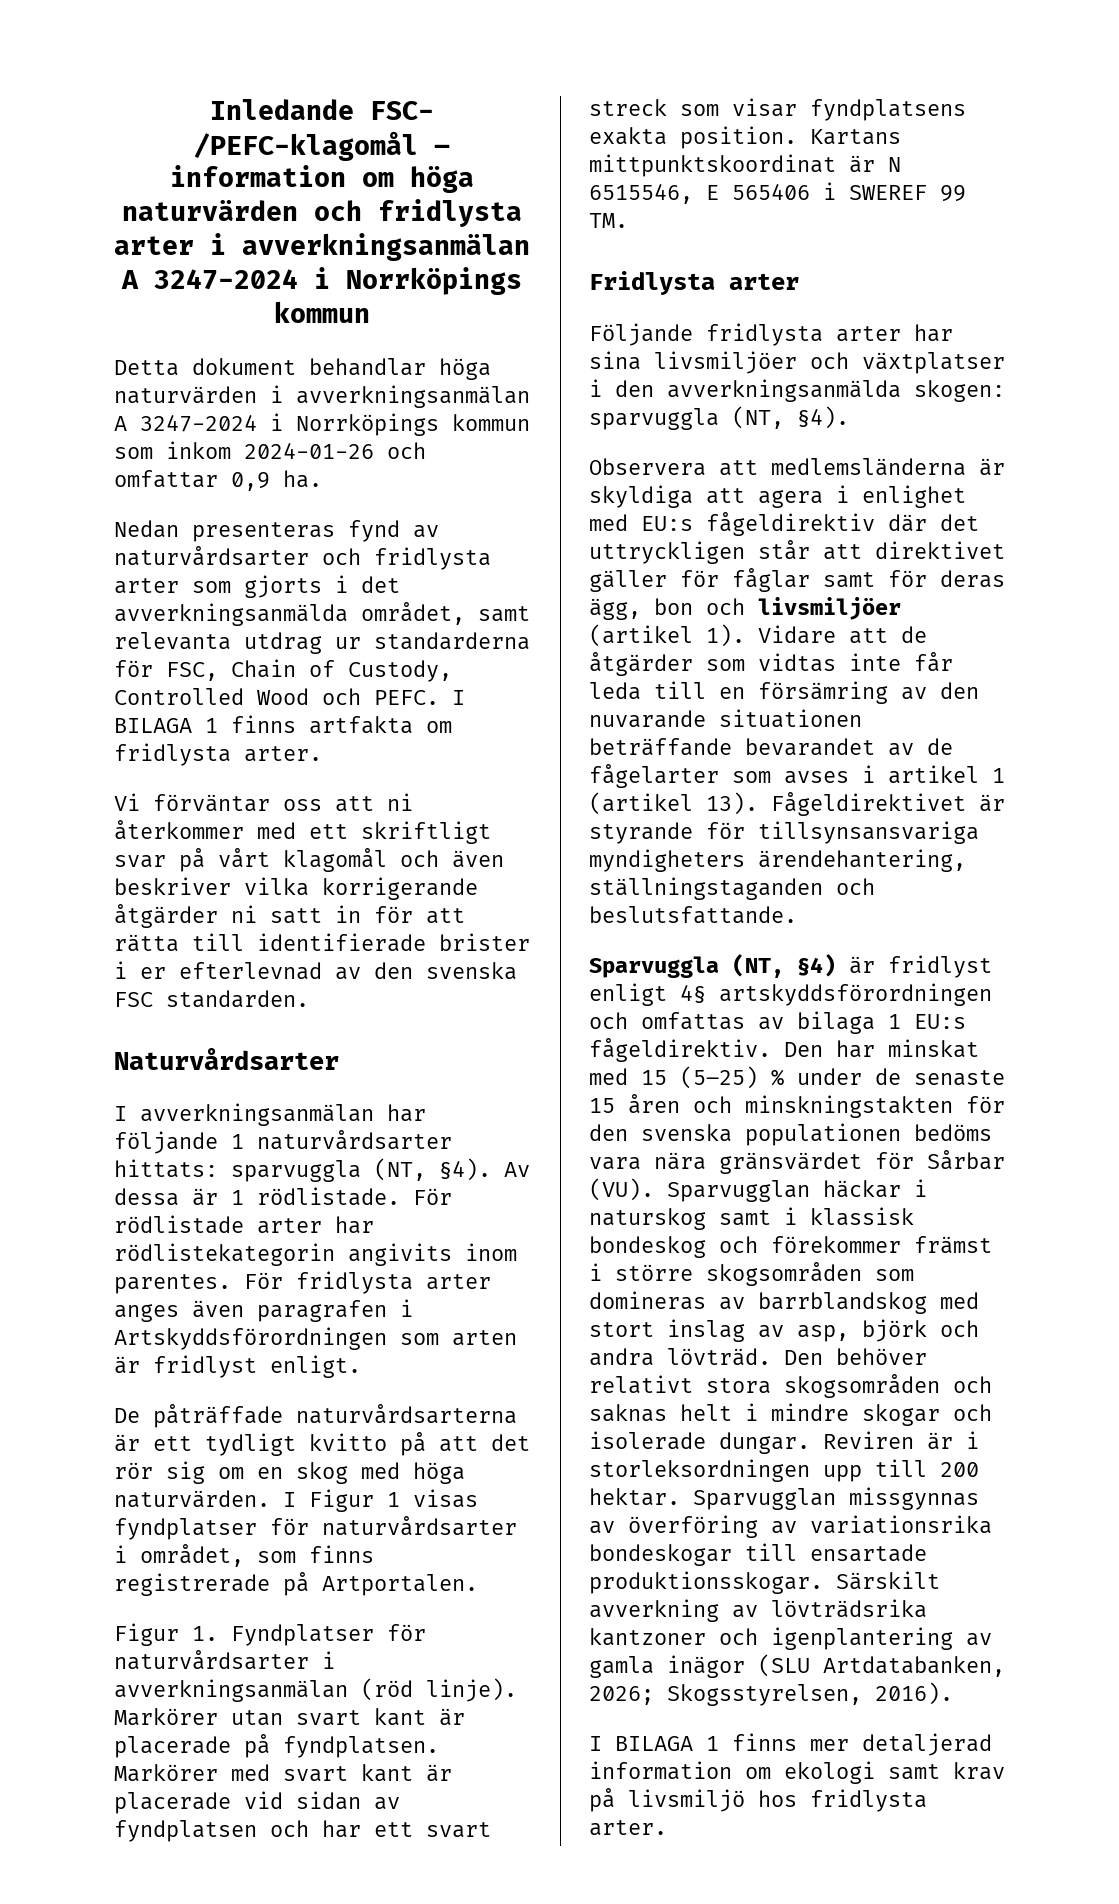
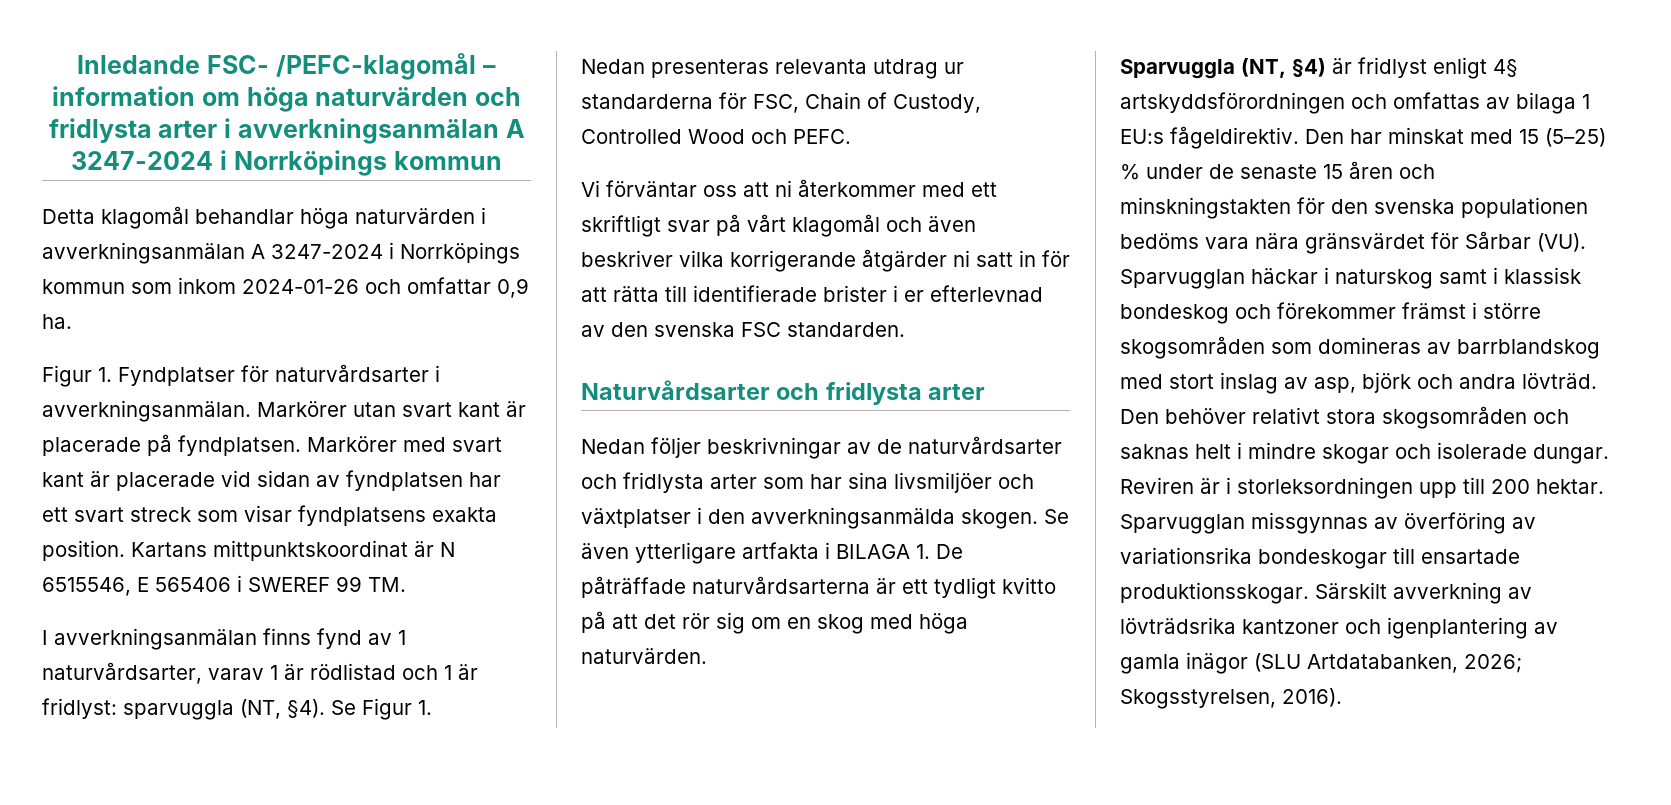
[192,358,296,375] dokument -> [101,206,189,229] klagomål
[114,520,439,542] [114,546,491,570] [114,575,400,598] [114,602,530,626] Nedan presenteras fynd av naturvårdsarter och fridlysta arter som gjorts i det avverkningsanmälda området, samt -> [42,364,440,387] [42,400,526,422] [42,434,502,456] [42,470,501,491] [42,505,497,526] [42,540,455,561] [42,575,406,596] [42,628,406,650] [42,662,478,684] [42,698,432,720] [581,59,769,78] Figur 1. Fyndplatser för naturvårdsarter i avverkningsanmälan. Markörer utan svart kant är placerade på fyndplatsen. Markörer med svart kant är placerade vid sidan av fyndplatsen har ett svart streck som visar fyndplatsens exakta position. Kartans mittpunktskoordinat är N 6515546, E 565406 i SWEREF 99 TM. // I avverkningsanmälan finns fynd av 1 naturvårdsarter, varav 1 är rödlistad och 1 är fridlyst: sparvuggla (NT, §4). Se Figur 1. // Nedan presenteras
[452,690,465,705] [114,715,452,734] [114,743,322,766] I BILAGA 1 finns artfakta om fridlysta arter. -> (851, 136) none
[114,1103,426,1126] [114,1130,452,1154] [114,1158,530,1182] [114,1187,452,1206] [114,1215,374,1234] [114,1243,517,1266] [114,1271,491,1294] [114,1299,413,1322] [114,1327,517,1350] [114,1355,361,1378] // I avverkningsanmälan har följande 1 naturvårdsarter hittats: sparvuggla (NT, §4). Av dessa är 1 rödlistade. För rödlistade arter har rödlistekategorin angivits inom parentes. För fridlysta arter anges även paragrafen i Artskyddsförordningen som arten är fridlyst enligt. // -> [776,382,986,405] [581,436,1062,459] [581,472,1034,493] [581,507,1069,529] [581,542,930,564] och fridlysta arter // Nedan följer beskrivningar av de naturvårdsarter och fridlysta arter som har sina livsmiljöer och växtplatser i den avverkningsanmälda skogen. Se även ytterligare artfakta i BILAGA 1.
[283,1489,478,1512] [114,1516,517,1540] [114,1544,374,1567] [114,1572,478,1596] [114,1623,426,1646] [114,1650,335,1670] [114,1678,517,1702] [114,1708,465,1726] [114,1734,439,1758] [114,1764,452,1782] [114,1791,400,1814] [114,1820,491,1842] [589,98,966,121] [589,126,901,149] [589,154,901,177] [589,182,966,204] [589,213,628,228] [589,271,799,295] [589,323,953,346] [589,351,1005,374] [589,379,1005,402] [589,406,849,430] [589,458,1005,476] [589,485,966,508] [589,512,979,536] [589,540,1005,564] [589,568,1005,592] [589,597,901,620] [589,624,927,647] [589,652,953,676] [589,681,979,704] [589,709,862,728] [589,738,953,756] [589,764,1005,788] [589,792,1005,816] [589,821,979,844] [589,849,966,872] [589,877,875,900] [589,906,797,924] I Figur 1 visas fyndplatser för naturvårdsarter i området, som finns registrerade på Artportalen. // Figur 1. Fyndplatser för naturvårdsarter i avverkningsanmälan (röd linje). Markörer utan svart kant är placerade på fyndplatsen. Markörer med svart kant är placerade vid sidan av fyndplatsen och har ett svart streck som visar fyndplatsens exakta position. Kartans mittpunktskoordinat är N 6515546, E 565406 i SWEREF 99 TM. // Fridlysta arter // Följande fridlysta arter har sina livsmiljöer och växtplatser i den avverkningsanmälda skogen: sparvuggla (NT, §4). // Observera att medlemsländerna är skyldiga att agera i enlighet med EU:s fågeldirektiv där det uttryckligen står att direktivet gäller för fåglar samt för deras ägg, bon och livsmiljöer (artikel 1). Vidare att de åtgärder som vidtas inte får leda till en försämring av den nuvarande situationen beträffande bevarandet av de fågelarter som avses i artikel 1 (artikel 13). Fågeldirektivet är styrande för tillsynsansvariga myndigheters ärendehantering, ställningstaganden och beslutsfattande. -> (707, 656) none
[589,1733,992,1756] [589,1761,1005,1784] [589,1788,927,1812] [589,1820,667,1836] // I BILAGA 1 finns mer detaljerad information om ekologi samt krav på livsmiljö hos fridlysta arter. -> (1342, 697) none

